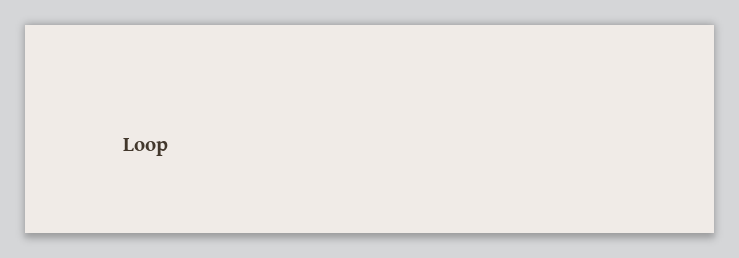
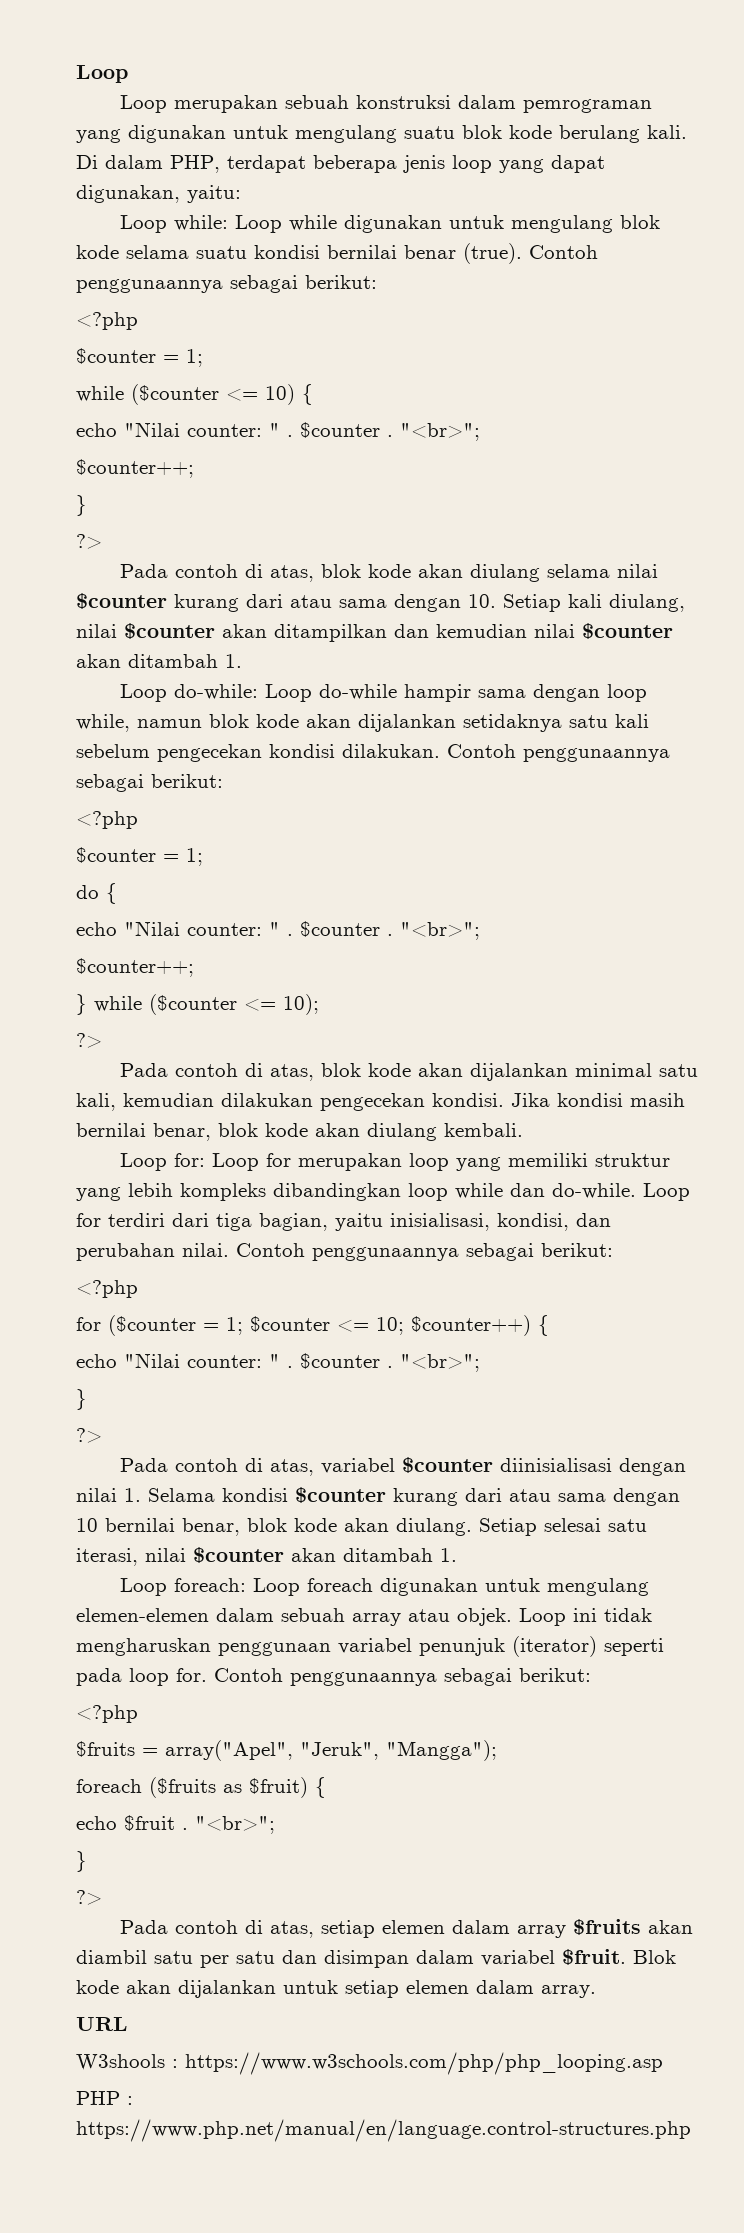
[123,138,168,156] Loop -> [76,65,128,83] [119,95,652,113] [76,125,687,143] [76,155,605,173] [76,185,241,203] [119,215,660,233] [76,243,598,264] [76,275,377,293] [76,312,138,330] [76,348,203,367] [76,384,313,405] [76,422,480,441] [76,459,194,478] [76,495,87,516] [76,534,102,549] [119,564,658,582] [76,593,685,612] [76,623,673,642] [76,654,242,668] [119,684,647,702] [76,714,649,732] [76,744,670,762] [76,774,223,792] [76,811,138,829] [76,847,203,866] [76,883,117,904] [76,921,480,940] [76,958,194,977] [76,994,319,1015] [76,1033,102,1048] [119,1063,698,1081] [76,1093,685,1111] [76,1123,523,1141] [119,1153,670,1171] [76,1183,690,1201] [76,1213,611,1231] [76,1243,613,1261] [76,1280,138,1298] [76,1315,549,1336] [76,1353,480,1372] [76,1389,87,1410] [76,1428,102,1443] [119,1457,686,1476] [76,1487,680,1506] [76,1518,647,1536] [76,1547,457,1566] [119,1578,649,1596] [76,1608,652,1626] [76,1636,664,1657] [76,1668,591,1686] [76,1705,138,1723] [76,1740,497,1761] [76,1777,326,1798] [76,1815,275,1834] [76,1851,87,1872] [76,1890,102,1905] [119,1919,693,1938] [76,1949,676,1968] [76,1980,596,1998] [76,2017,128,2031] [76,2052,663,2075] [76,2091,133,2105] [76,2119,691,2142] Loop // Loop merupakan sebuah konstruksi dalam pemrograman yang digunakan untuk mengulang suatu blok kode berulang kali. Di dalam PHP, terdapat beberapa jenis loop yang dapat digunakan, yaitu: // Loop while: Loop while digunakan untuk mengulang blok kode selama suatu kondisi bernilai benar (true). Contoh penggunaannya sebagai berikut: // <?php // $counter = 1; // while ($counter <= 10) { // echo "Nilai counter: " . $counter . "<br>"; // $counter++; // } // ?> // Pada contoh di atas, blok kode akan diulang selama nilai $counter kurang dari atau sama dengan 10. Setiap kali diulang, nilai $counter akan ditampilkan dan kemudian nilai $counter akan ditambah 1. // Loop do-while: Loop do-while hampir sama dengan loop while, namun blok kode akan dijalankan setidaknya satu kali sebelum pengecekan kondisi dilakukan. Contoh penggunaannya sebagai berikut: // <?php // $counter = 1; // do { // echo "Nilai counter: " . $counter . "<br>"; // $counter++; // } while ($counter <= 10); // ?> // Pada contoh di atas, blok kode akan dijalankan minimal satu kali, kemudian dilakukan pengecekan kondisi. Jika kondisi masih bernilai benar, blok kode akan diulang kembali. // Loop for: Loop for merupakan loop yang memiliki struktur yang lebih kompleks dibandingkan loop while dan do-while. Loop for terdiri dari tiga bagian, yaitu inisialisasi, kondisi, dan perubahan nilai. Contoh penggunaannya sebagai berikut: // <?php // for ($counter = 1; $counter <= 10; $counter++) { // echo "Nilai counter: " . $counter . "<br>"; // } // ?> // Pada contoh di atas, variabel $counter diinisialisasi dengan nilai 1. Selama kondisi $counter kurang dari atau sama dengan 10 bernilai benar, blok kode akan diulang. Setiap selesai satu iterasi, nilai $counter akan ditambah 1. // Loop foreach: Loop foreach digunakan untuk mengulang elemen-elemen dalam sebuah array atau objek. Loop ini tidak mengharuskan penggunaan variabel penunjuk (iterator) seperti pada loop for. Contoh penggunaannya sebagai berikut: // <?php // $fruits = array("Apel", "Jeruk", "Mangga"); // foreach ($fruits as $fruit) { // echo $fruit . "<br>"; // } // ?> // Pada contoh di atas, setiap elemen dalam array $fruits akan diambil satu per satu dan disimpan dalam variabel $fruit. Blok kode akan dijalankan untuk setiap elemen dalam array. // URL // W3shools : https://www.w3schools.com/php/php_looping.asp // PHP : https://www.php.net/manual/en/language.control-structures.php

